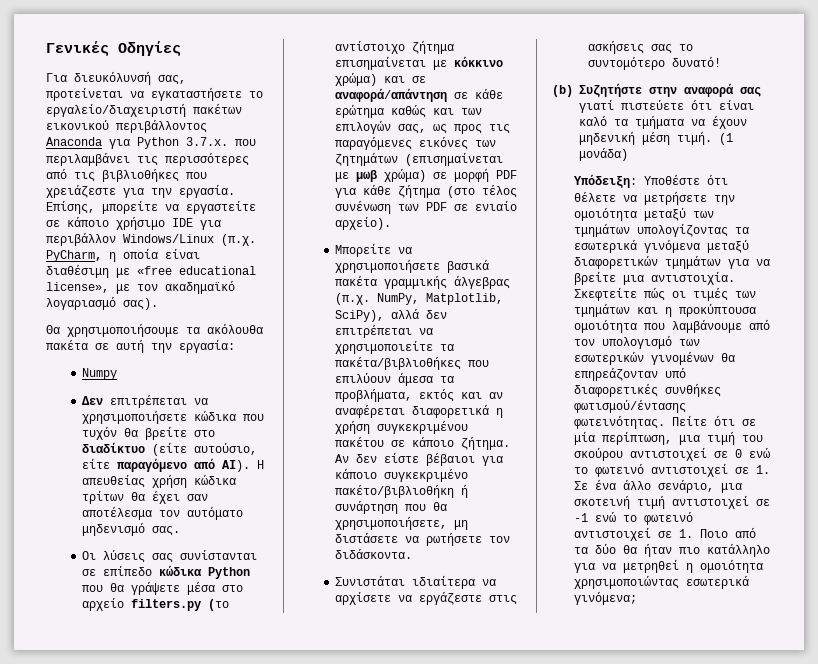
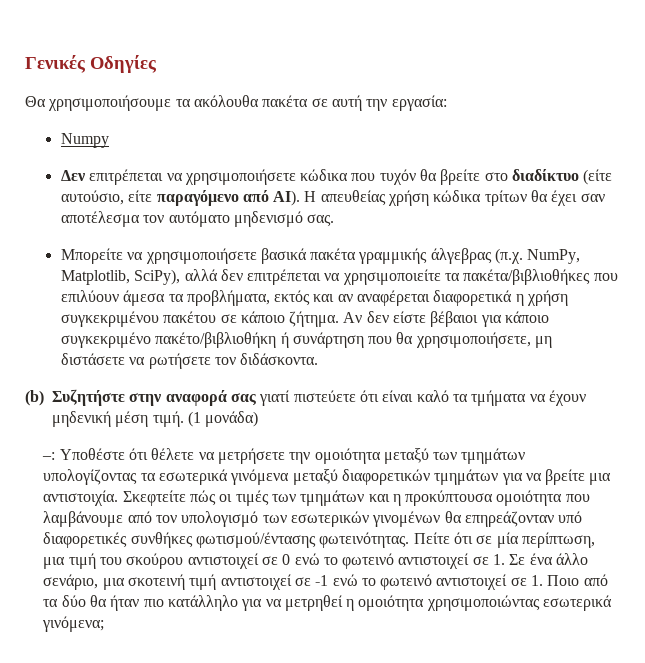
[46,71,186,85] [46,87,263,101] [46,103,242,117] [46,119,207,133] [46,137,256,149] [46,152,249,166] [46,168,207,182] [46,184,235,198] [46,200,256,214] [46,216,221,230] [46,232,256,246] [46,248,200,262] [46,264,256,278] [46,280,235,294] [46,296,158,310] // Για διευκόλυνσή σας, προτείνεται να εγκαταστήσετε το εργαλείο/διαχειριστή πακέτων εικονικού περιβάλλοντος Anaconda για Python 3.7.x. που περιλαμβάνει τις περισσότερες από τις βιβλιοθήκες που χρειάζεστε για την εργασία. Επίσης, μπορείτε να εργαστείτε σε κάποιο χρήσιμο IDE για περιβάλλον Windows/Linux (π.χ. PyCharm, η οποία είναι διαθέσιμη με «free educational license», με τον ακαδημαϊκό λογαριασμό σας). -> (156, 64) none
[81,549,257,563] [81,565,250,579] [81,581,243,595] [81,597,229,611] [334,40,454,54] [334,56,503,70] [334,72,426,86] [334,88,503,102] [334,104,482,118] [334,120,510,134] [334,136,496,150] [334,152,503,166] [334,168,517,182] [334,184,517,198] [334,200,517,214] [334,216,391,230] // Οι λύσεις σας συνίστανται σε επίπεδο κώδικα Python που θα γράψετε μέσα στο αρχείο filters.py (το αντίστοιχο ζήτημα επισημαίνεται με κόκκινο χρώμα) και σε αναφορά/απάντηση σε κάθε ερώτημα καθώς και των επιλογών σας, ως προς τις παραγόμενες εικόνες των ζητημάτων (επισημαίνεται με μωβ χρώμα) σε μορφή PDF για κάθε ζήτημα (στο τέλος συνένωση των PDF σε ενιαίο αρχείο). -> (335, 220) none
[334,575,496,589] [334,591,517,605] [587,40,693,54] [587,56,721,70] // Συνιστάται ιδιαίτερα να αρχίσετε να εργάζεστε στις ασκήσεις σας το συντομότερο δυνατό! -> (319, 359) none
[574,174,638,189] Υπόδειξη: -> [42,452,56,460] –:

